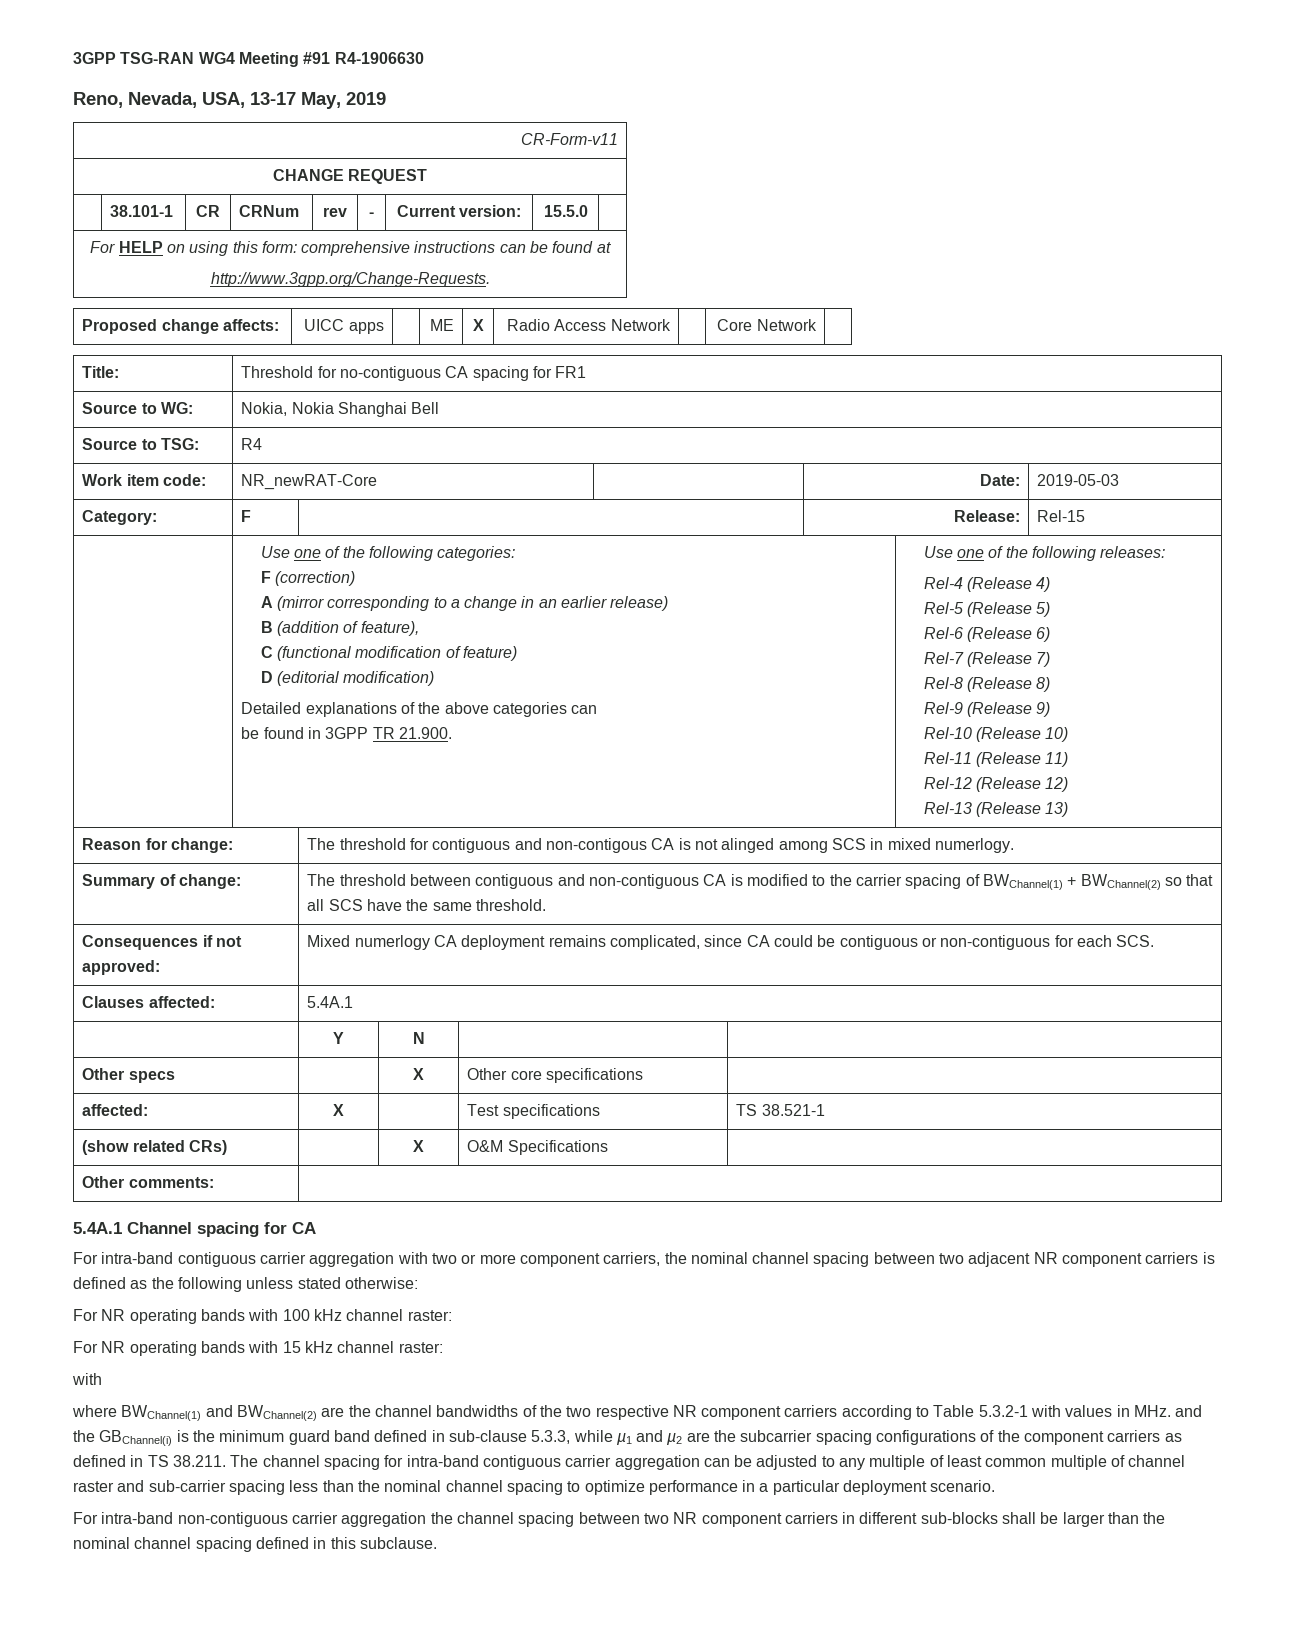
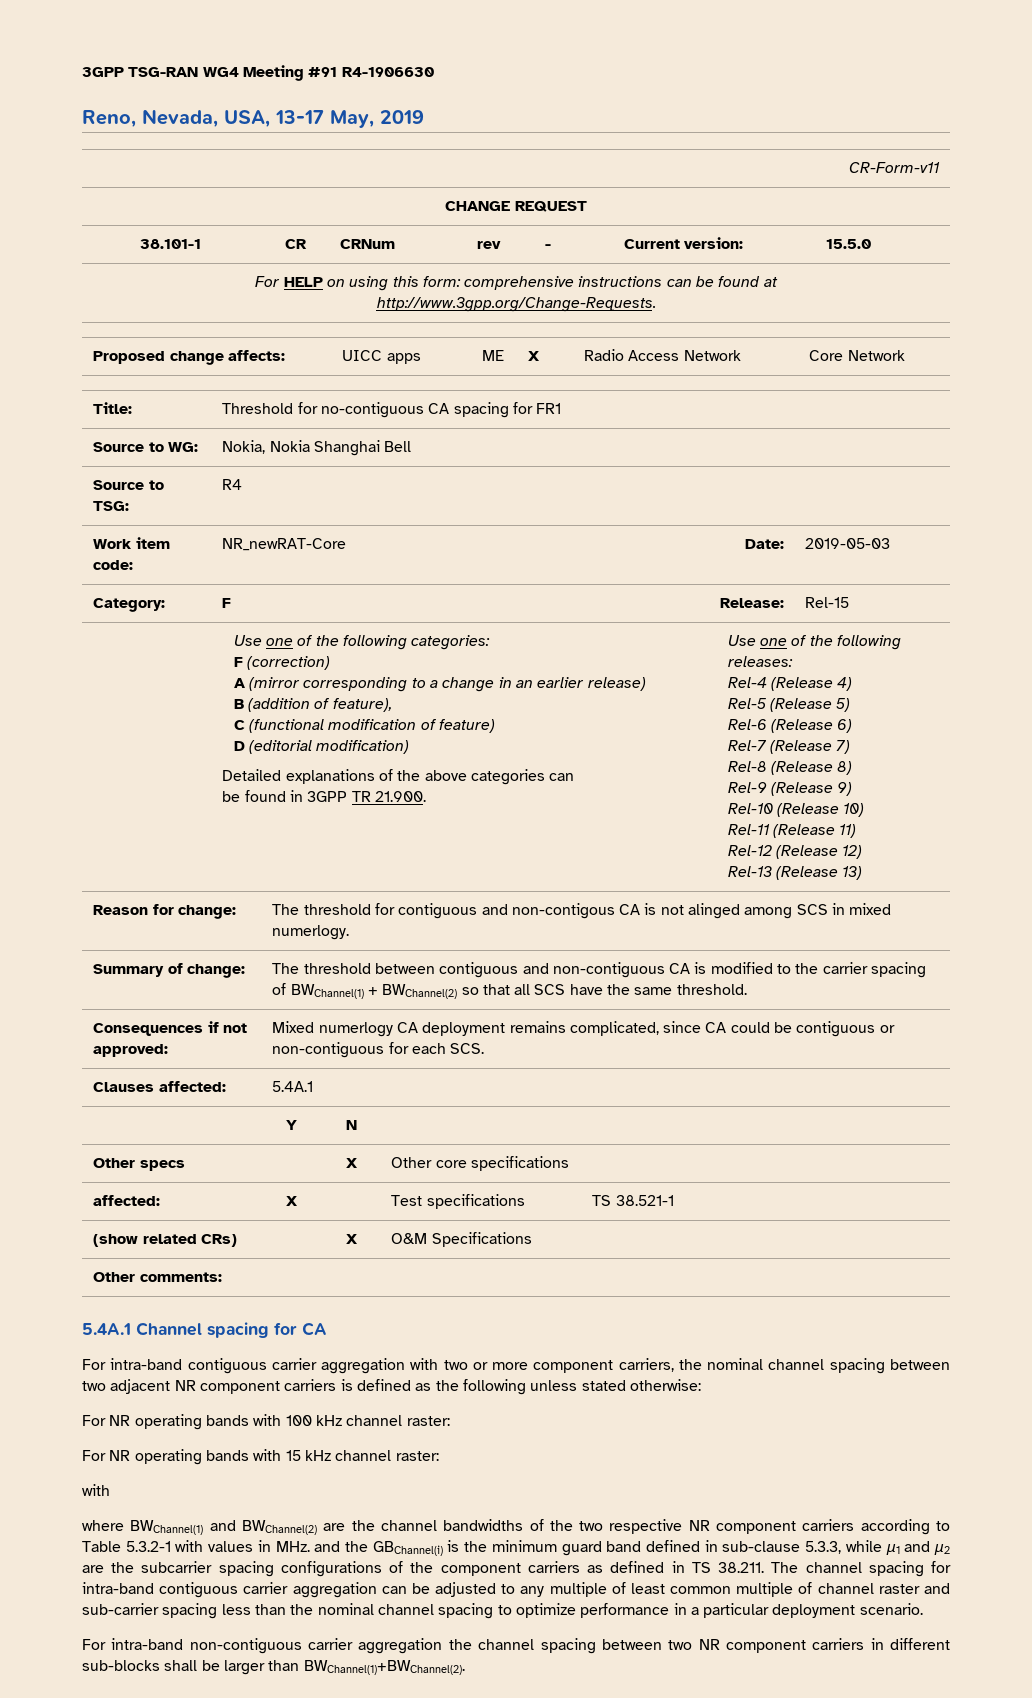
[1143,1512,1166,1524] [73,1537,437,1552] the nominal channel spacing defined in this subclause. -> [303,1660,465,1675] BWChannel(1)+BWChannel(2).

